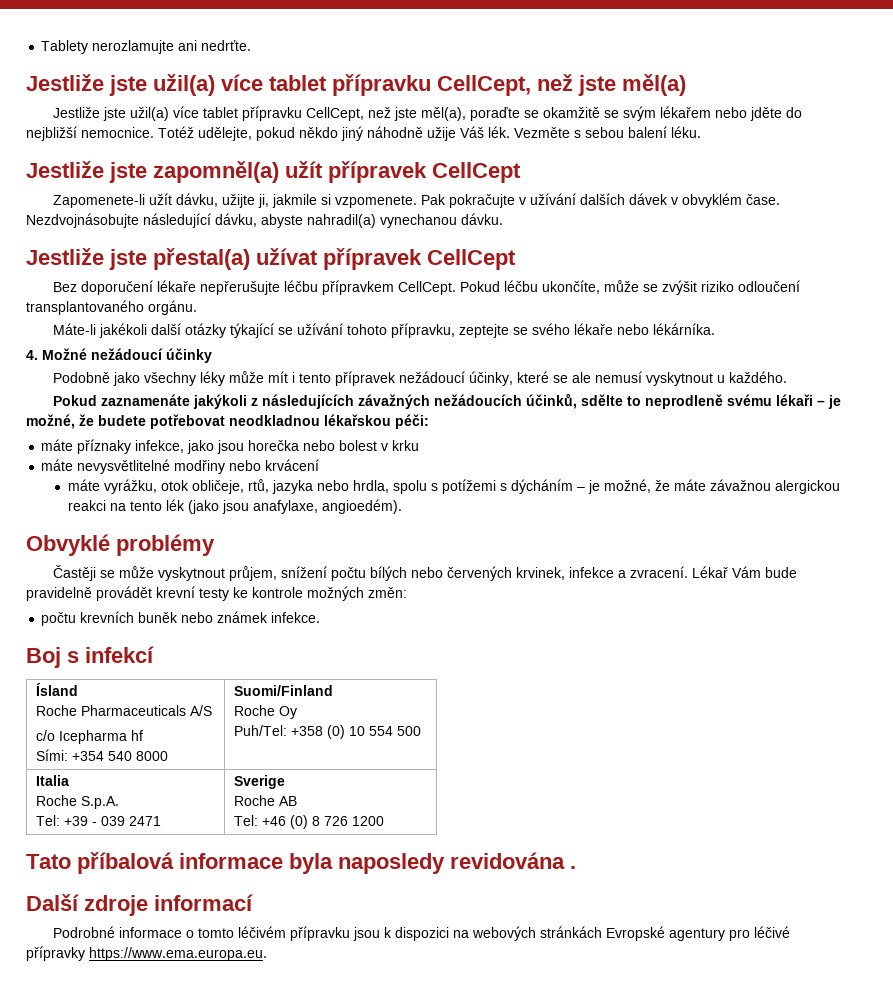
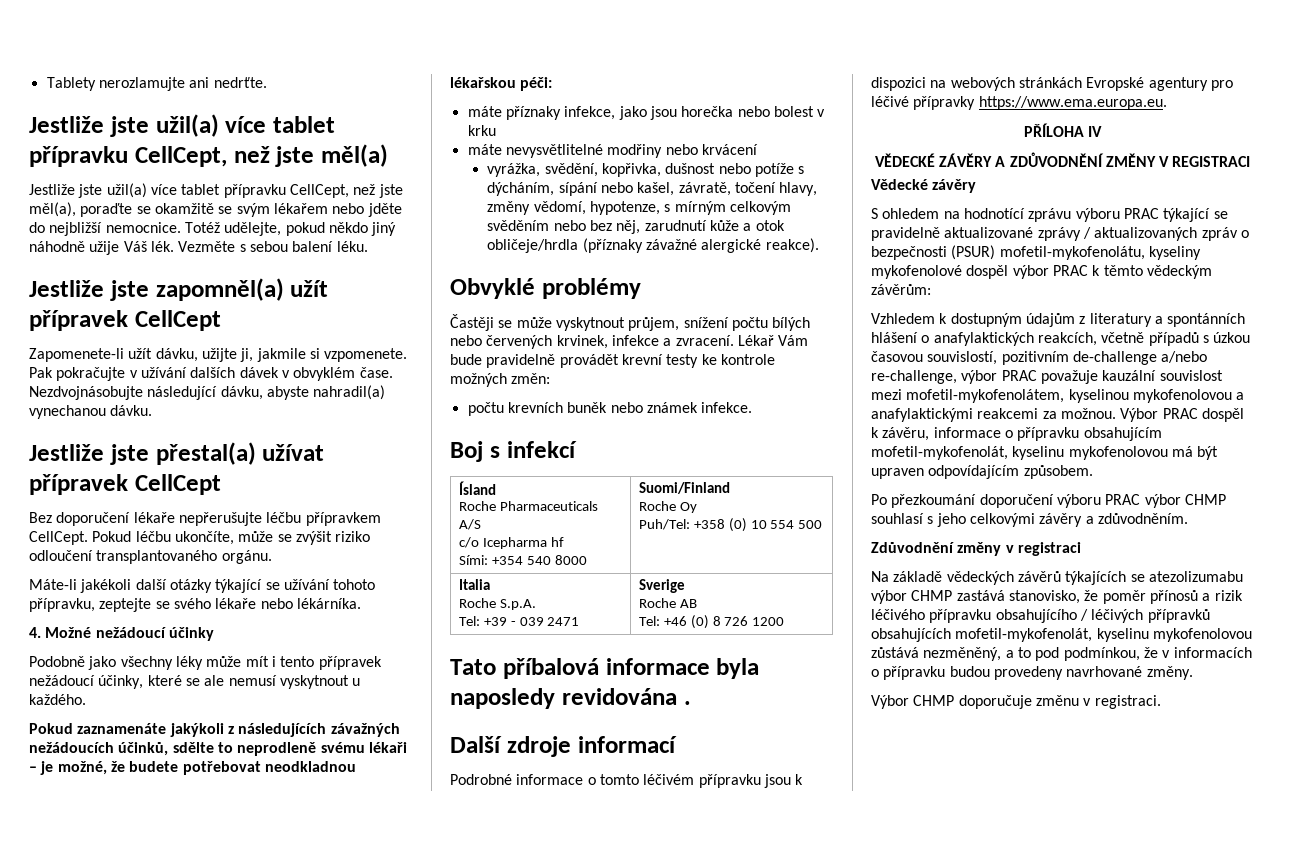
[68,479,841,494] [68,499,403,514] máte vyrážku, otok obličeje, rtů, jazyka nebo hrdla, spolu s potížemi s dýcháním – je možné, že máte závažnou alergickou reakci na tento lék (jako jsou anafylaxe, angioedém). -> [487,163,805,177] [487,182,818,196] [487,201,791,215] [487,220,785,234] [487,238,819,253] vyrážka, svědění, kopřivka, dušnost nebo potíže s dýcháním, sípání nebo kašel, závratě, točení hlavy, změny vědomí, hypotenze, s mírným celkovým svěděním nebo bez něj, zarudnutí kůže a otok obličeje/hrdla (příznaky závažné alergické reakce).
(267, 954) none -> [1023,123,1103,137] [874,152,1251,167] [871,179,977,193] [871,208,1228,222] [871,227,1249,241] [871,245,1201,260] [871,265,1212,279] [871,284,931,295] [871,313,1246,327] [871,332,1251,346] [871,351,1208,365] [871,370,1223,384] [871,389,1245,403] [871,408,1244,422] [871,427,1162,441] [871,446,1219,460] [871,465,1093,479] [871,494,1226,508] [871,513,1188,527] [871,542,1081,556] [871,571,1243,585] [871,590,1243,604] [871,609,1210,623] [871,628,1252,642] [871,647,1252,661] [871,666,1193,680] [871,695,1161,709] // PŘÍLOHA IV // VĚDECKÉ ZÁVĚRY A ZDŮVODNĚNÍ ZMĚNY V REGISTRACI // Vědecké závěry // S ohledem na hodnotící zprávu výboru PRAC týkající se pravidelně aktualizované zprávy / aktualizovaných zpráv o bezpečnosti (PSUR) mofetil-mykofenolátu, kyseliny mykofenolové dospěl výbor PRAC k těmto vědeckým závěrům: // Vzhledem k dostupným údajům z literatury a spontánních hlášení o anafylaktických reakcích, včetně případů s úzkou časovou souvislostí, pozitivním de-challenge a/nebo re-challenge, výbor PRAC považuje kauzální souvislost mezi mofetil-mykofenolátem, kyselinou mykofenolovou a anafylaktickými reakcemi za možnou. Výbor PRAC dospěl k závěru, informace o přípravku obsahujícím mofetil-mykofenolát, kyselinu mykofenolovou má být upraven odpovídajícím způsobem. // Po přezkoumání doporučení výboru PRAC výbor CHMP souhlasí s jeho celkovými závěry a zdůvodněním. // Zdůvodnění změny v registraci // Na základě vědeckých závěrů týkajících se atezolizumabu výbor CHMP zastává stanovisko, že poměr přínosů a rizik léčivého přípravku obsahujícího / léčivých přípravků obsahujících mofetil-mykofenolát, kyselinu mykofenolovou zůstává nezměněný, a to pod podmínkou, že v informacích o přípravku budou provedeny navrhované změny. // Výbor CHMP doporučuje změnu v registraci.

